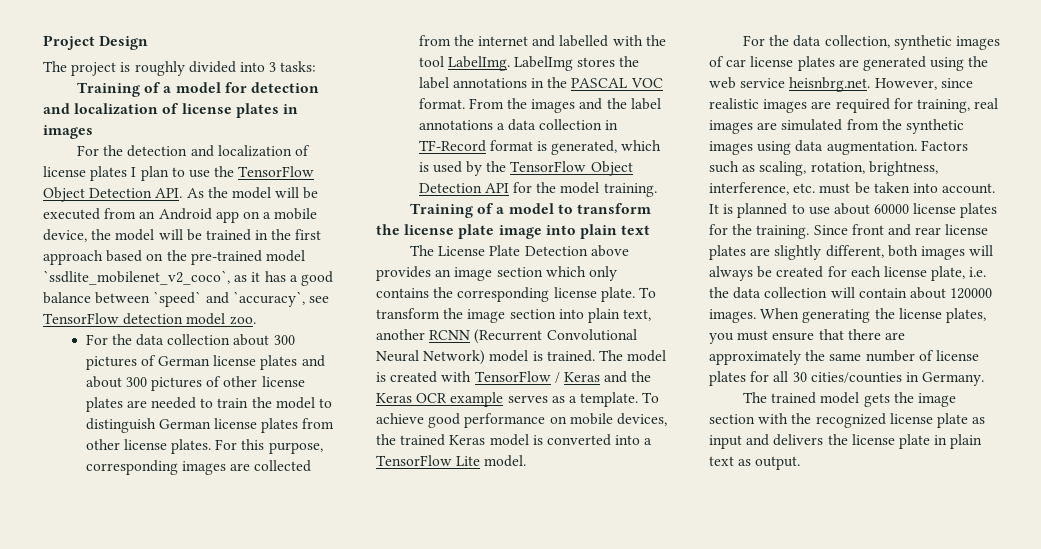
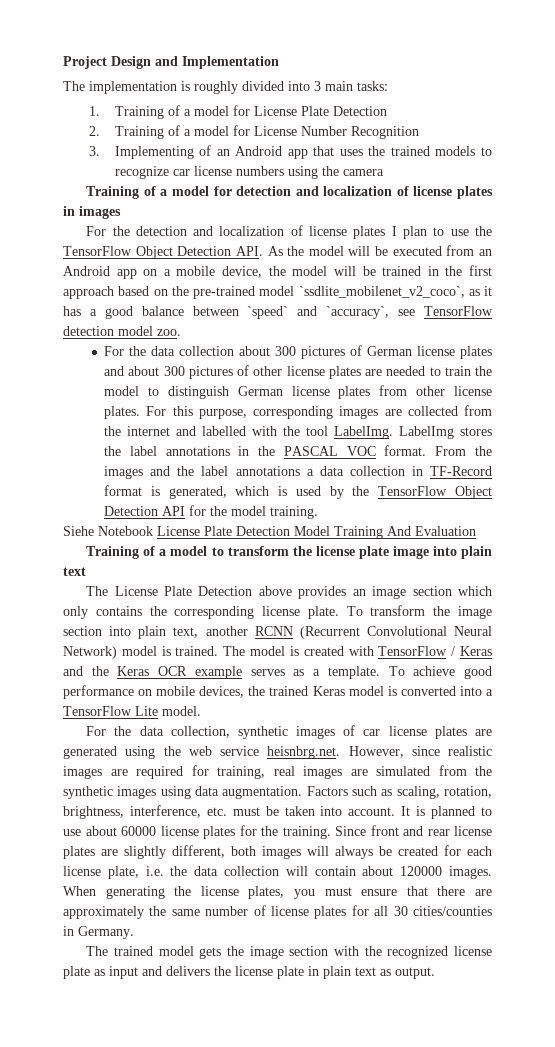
[43,61,117,76] // The project -> [155,56,279,69] [63,81,177,94] and Implementation // The implementation
(277, 67) none -> [325,81,353,91] main
(317, 66) none -> [88,105,387,119] [88,125,419,139] [88,145,493,159] [114,166,384,179] // 1. Training of a model for License Plate Detection // 2. Training of a model for License Number Recognition // 3. Implementing of an Android app that uses the trained models to recognize car license numbers using the camera
(657, 190) none -> [63,526,476,539] // Siehe Notebook License Plate Detection Model Training And Evaluation

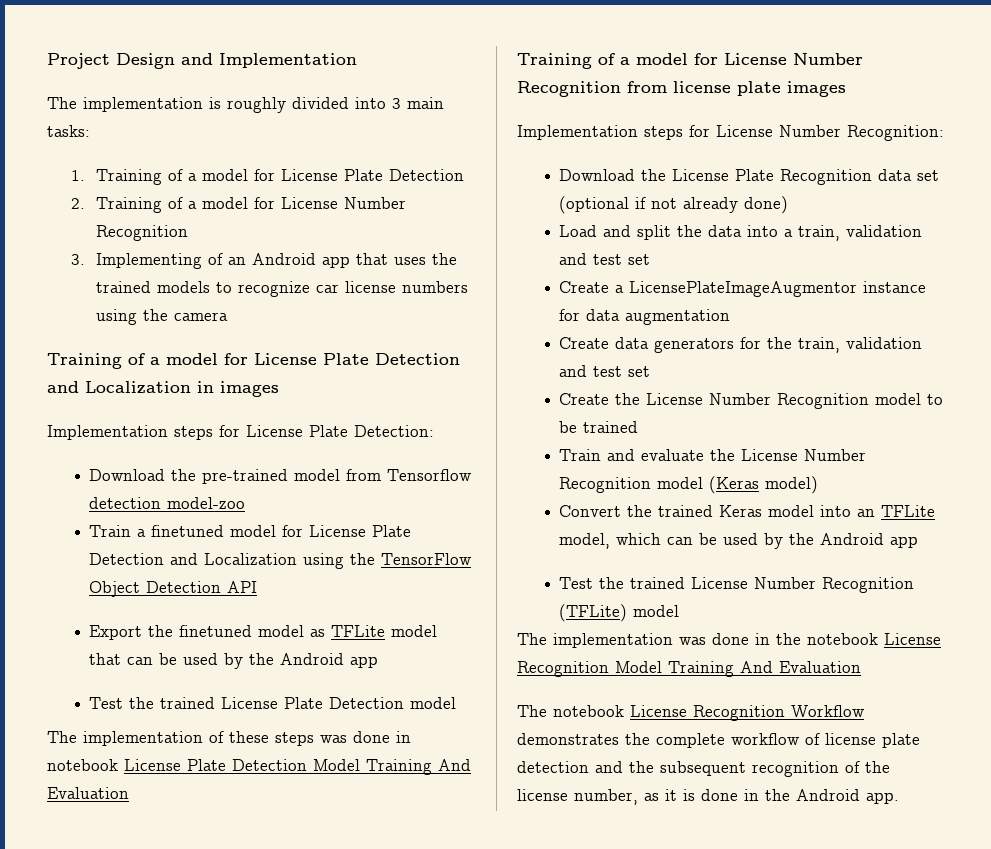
[236,186,493,199] [63,206,121,219] [86,225,493,239] [63,245,492,259] [63,265,493,279] [63,286,492,299] [63,306,494,319] [63,326,181,336] [104,345,492,359] [104,365,492,379] [104,385,492,399] [104,405,492,419] [104,426,493,439] [104,445,492,456] [104,466,492,479] [104,485,344,499] detection and localization of license plates in images // For the detection and localization of license plates I plan to use the TensorFlow Object Detection API. As the model will be executed from an Android app on a mobile device, the model will be trained in the first approach based on the pre-trained model `ssdlite_mobilenet_v2_coco`, as it has a good balance between `speed` and `accuracy`, see TensorFlow detection model zoo. // For the data collection about 300 pictures of German license plates and about 300 pictures of other license plates are needed to train the model to distinguish German license plates from other license plates. For this purpose, corresponding images are collected from the internet and labelled with the tool LabelImg. LabelImg stores the label annotations in the PASCAL VOC format. From the images and the label annotations a data collection in TF-Record format is generated, which is used by -> [254,353,460,365] [47,381,279,397] [47,425,434,440] [89,469,473,484] [89,497,246,509] [89,525,412,537] [89,553,345,569] License Plate Detection and Localization in images // Implementation steps for License Plate Detection: // Download the pre-trained model from Tensorflow detection model-zoo // Train a finetuned model for License Plate Detection and Localization using
[189,505,319,519] [63,526,153,536] for the model training. // Siehe Notebook -> [89,625,438,640] [89,653,379,669] [89,697,457,709] [47,731,411,746] [47,759,118,771] // Export the finetuned model as TFLite model that can be used by the Android app // Test the trained License Plate Detection model // The implementation of these steps was done in notebook
[211,546,492,559] [63,567,86,576] [86,586,493,599] [63,605,492,619] [63,626,492,639] [63,646,492,659] [63,666,493,679] [63,685,493,699] [63,706,201,716] [86,725,493,739] [63,746,492,759] [63,765,492,779] [63,786,492,799] [63,805,493,819] [63,825,492,839] [63,845,492,859] [63,866,493,879] [63,886,493,899] [63,905,492,919] [63,926,134,939] [86,946,493,959] [63,966,435,979] to transform the license plate image into plain text // The License Plate Detection above provides an image section which only contains the corresponding license plate. To transform the image section into plain text, another RCNN (Recurrent Convolutional Neural Network) model is trained. The model is created with TensorFlow / Keras and the Keras OCR example serves as a template. To achieve good performance on mobile devices, the trained Keras model is converted into a TensorFlow Lite model. // For the data collection, synthetic images of car license plates are generated using the web service heisnbrg.net. However, since realistic images are required for training, real images are simulated from the synthetic images using data augmentation. Factors such as scaling, rotation, brightness, interference, etc. must be taken into account. It is planned to use about 60000 license plates for the training. Since front and rear license plates are slightly different, both images will always be created for each license plate, i.e. the data collection will contain about 120000 images. When generating the license plates, you must ensure that there are approximately the same number of license plates for all 30 cities/counties in Germany. // The trained model gets the image section with the recognized license plate as input and delivers the license plate in plain text as output. -> [694,53,863,65] [517,81,846,97] [517,125,944,141] [559,169,940,185] [559,196,789,214] [559,225,923,241] [559,253,651,265] [559,281,927,297] [559,309,731,325] [559,337,923,353] [559,365,651,377] [559,393,944,409] [559,421,639,433] [559,449,867,461] [559,476,819,494] [559,505,936,517] [559,533,919,549] [559,577,915,593] [559,604,680,622] [517,633,941,648] [517,661,861,677] [517,705,865,721] [517,733,920,748] [517,761,890,777] [517,789,899,805] for License Number Recognition from license plate images // Implementation steps for License Number Recognition: // Download the License Plate Recognition data set (optional if not already done) // Load and split the data into a train, validation and test set // Create a LicensePlateImageAugmentor instance for data augmentation // Create data generators for the train, validation and test set // Create the License Number Recognition model to be trained // Train and evaluate the License Number Recognition model (Keras model) // Convert the trained Keras model into an TFLite model, which can be used by the Android app // Test the trained License Number Recognition (TFLite) model // The implementation was done in the notebook License Recognition Model Training And Evaluation // The notebook License Recognition Workflow demonstrates the complete workflow of license plate detection and the subsequent recognition of the license number, as it is done in the Android app.

